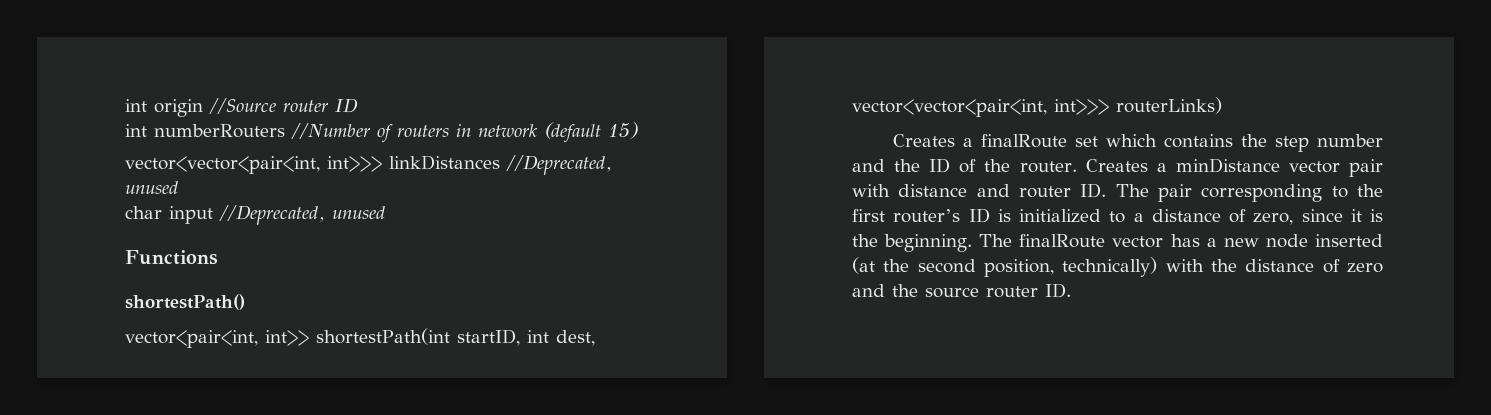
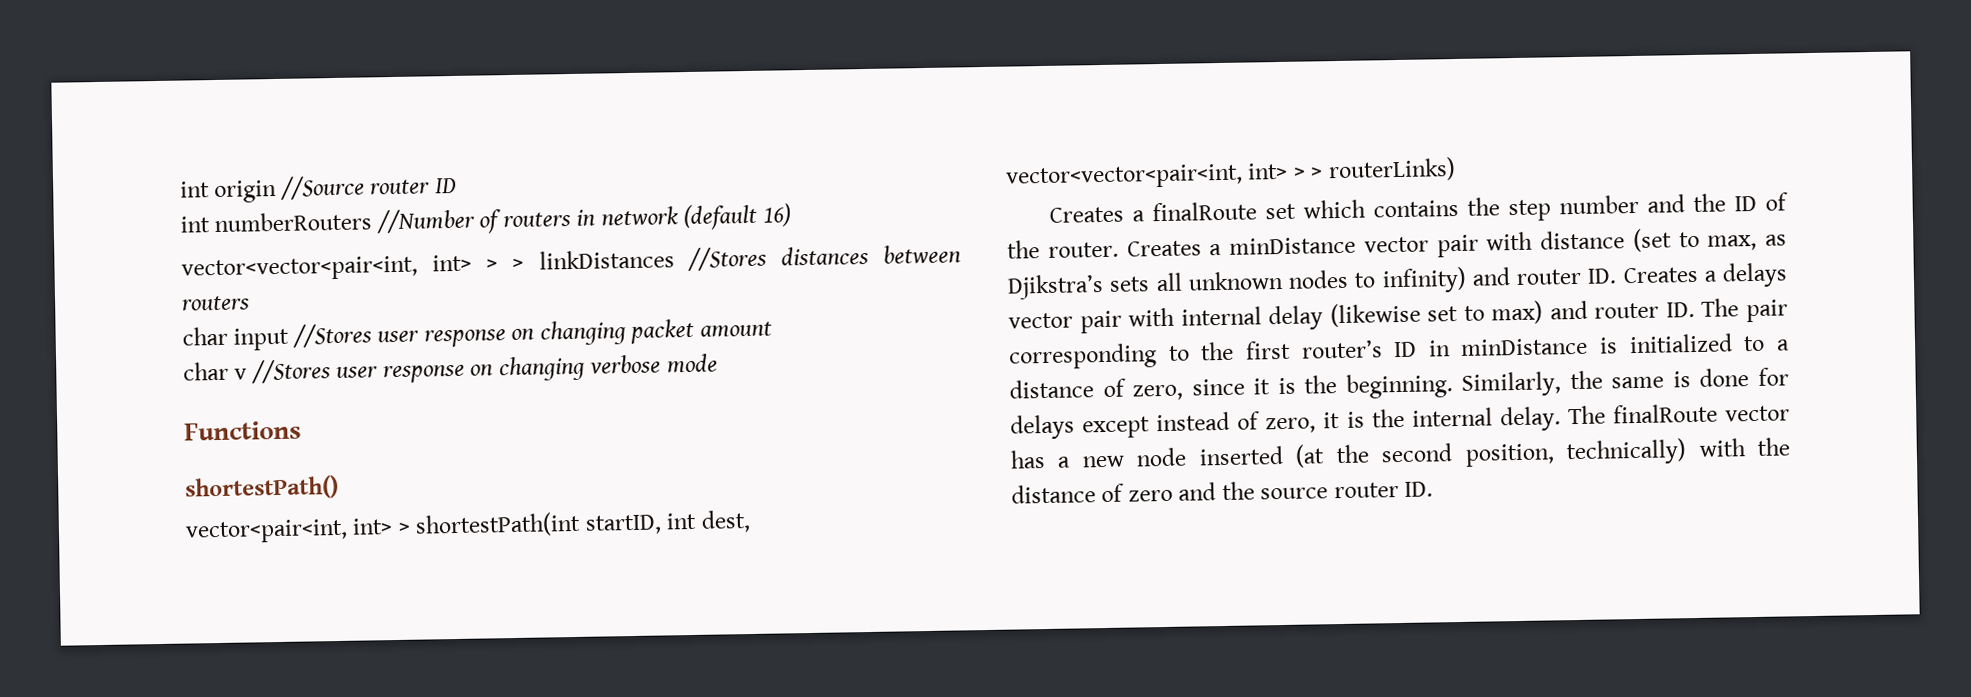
[608,122,638,139] [125,155,612,175] [125,181,178,194] [125,205,385,225] 15) // vector<vector<pair<int, int>>> linkDistances //Deprecated, unused // char input //Deprecated, unused -> [762,203,791,227] [181,244,961,282] [182,295,250,311] [182,318,772,351] [183,353,718,384] 16) // vector<vector<pair<int, int> > > linkDistances //Stores distances between routers // char input //Stores user response on changing packet amount // char v //Stores user response on changing verbose mode
[265,330,309,346] int>> -> [352,518,411,535] int> >
[1054,99,1109,115] int>>> -> [1247,162,1324,180] int> > >
(968, 190) none -> [1632,228,1787,253] [1007,262,1788,300] [1008,300,1544,334] (set to max, as Djikstra’s sets all unknown nodes to infinity) and router ID. Creates a delays vector pair with internal delay (likewise set to max)
(990, 215) none -> [1427,337,1589,357] in minDistance
(973, 243) none -> [1461,367,1789,397] [1010,406,1561,440] Similarly, the same is done for delays except instead of zero, it is the internal delay.

